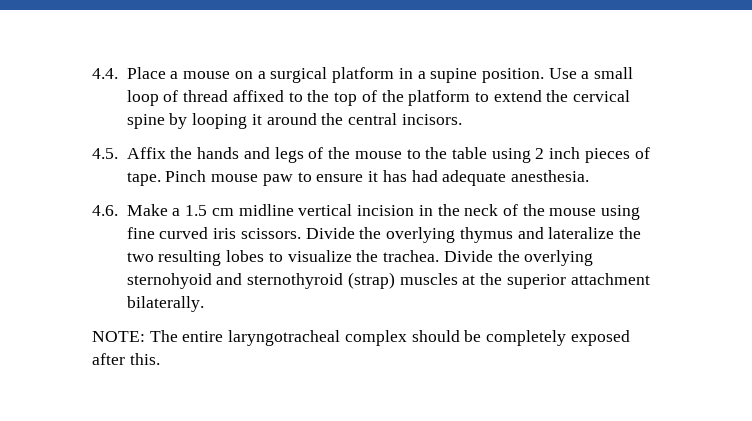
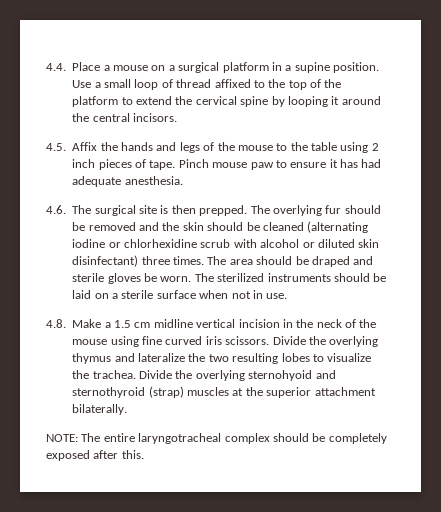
(118, 210) none -> [72,205,381,216] [72,221,369,233] [72,239,380,248] [72,255,374,267] [72,273,387,284] [72,290,288,299] [46,319,66,328] The surgical site is then prepped. The overlying fur should be removed and the skin should be cleaned (alternating iodine or chlorhexidine scrub with alcohol or diluted skin disinfectant) three times. The area should be draped and sterile gloves be worn. The sterilized instruments should be laid on a sterile surface when not in use. // 4.8.

